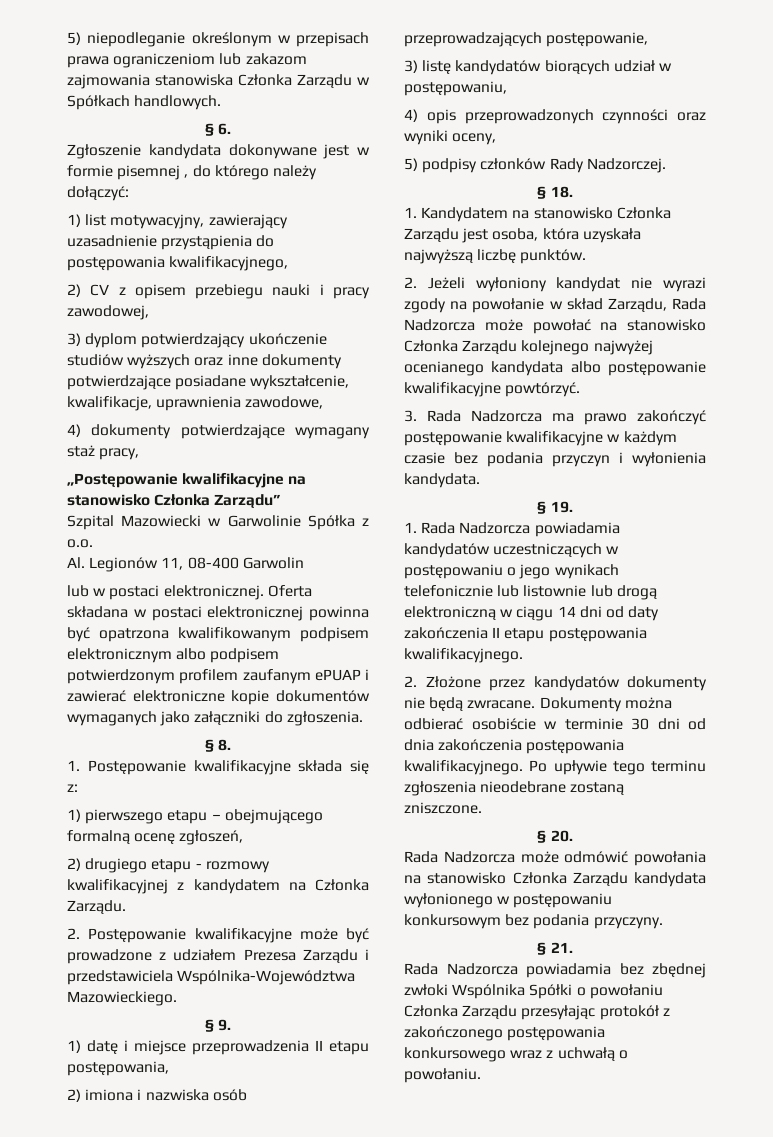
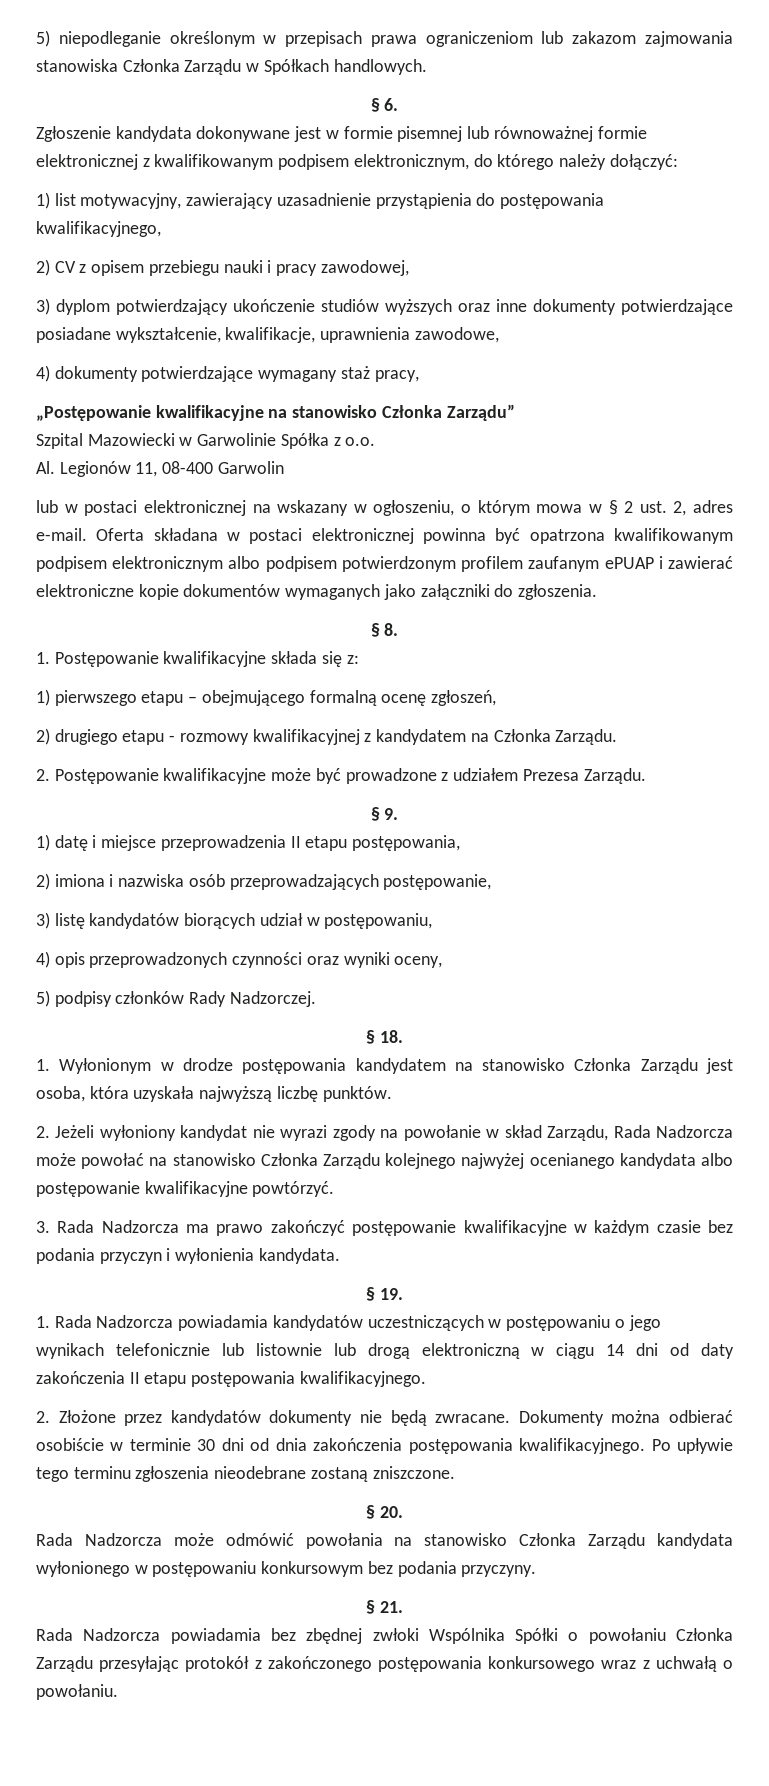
[184,174,189,178] , -> [467,126,647,142] [36,154,469,170] lub równoważnej formie elektronicznej z kwalifikowanym podpisem elektronicznym,
[163,585,264,600] elektronicznej. -> [143,500,733,516] [36,528,87,541] elektronicznej na wskazany w ogłoszeniu, o którym mowa w § 2 ust. 2, adres e-mail.
[302,949,369,963] [67,970,356,985] [67,991,177,1006] Zarządu i przedstawiciela Wspólnika-Województwa Mazowieckiego. -> [583,768,646,784] Zarządu.
[421,207,509,222] Kandydatem -> [59,1058,446,1074] Wyłonionym w drodze postępowania kandydatem

